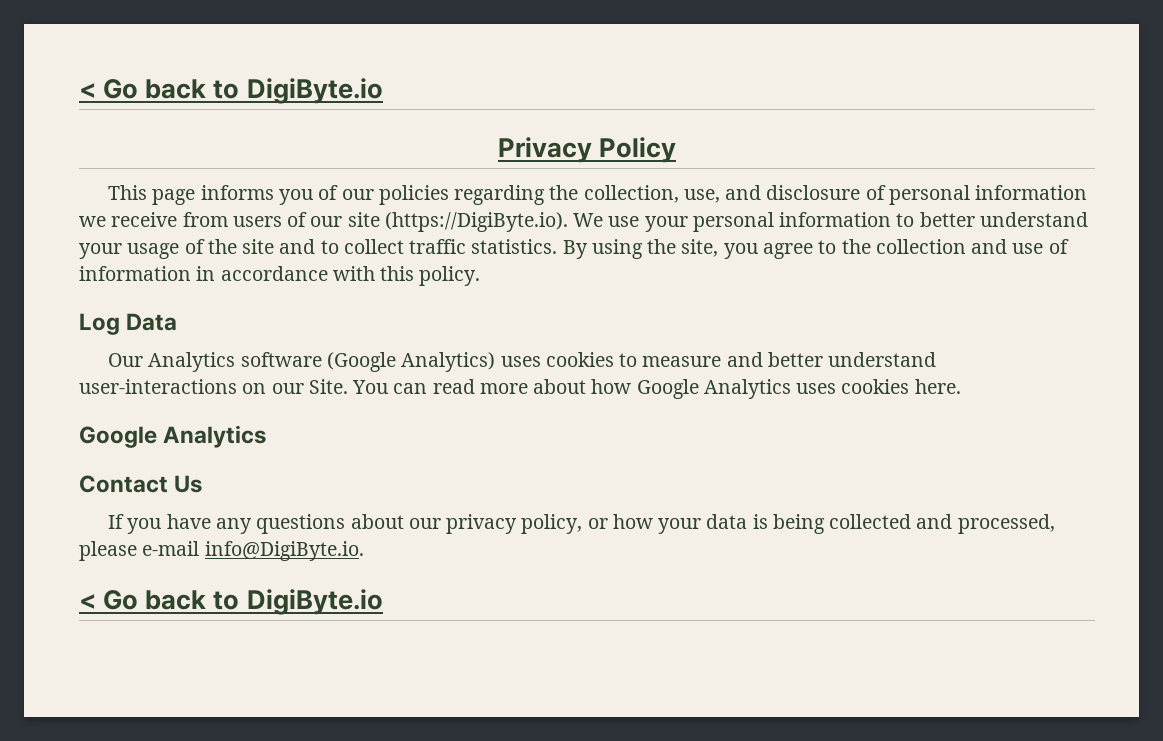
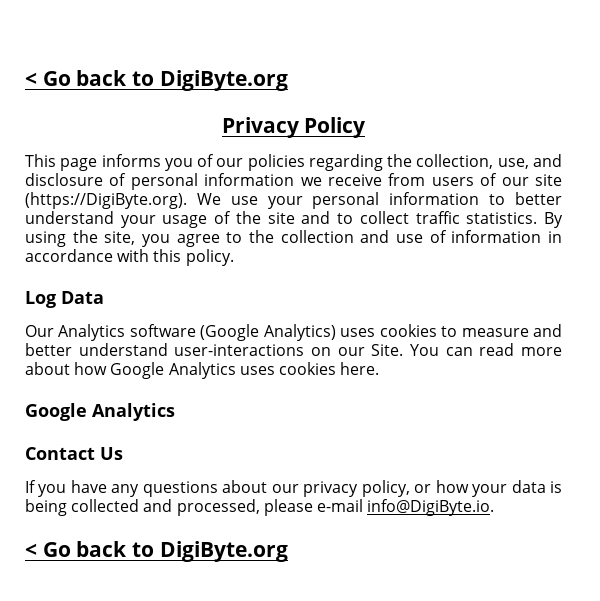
[79,78,383,104] < Go back to DigiByte.io -> [25,70,288,91] < Go back to DigiByte.org
[384,212,568,232] (https://DigiByte.io). -> [25,192,187,209] (https://DigiByte.org).
[246,589,383,615] DigiByte.io -> [159,541,288,562] DigiByte.org

